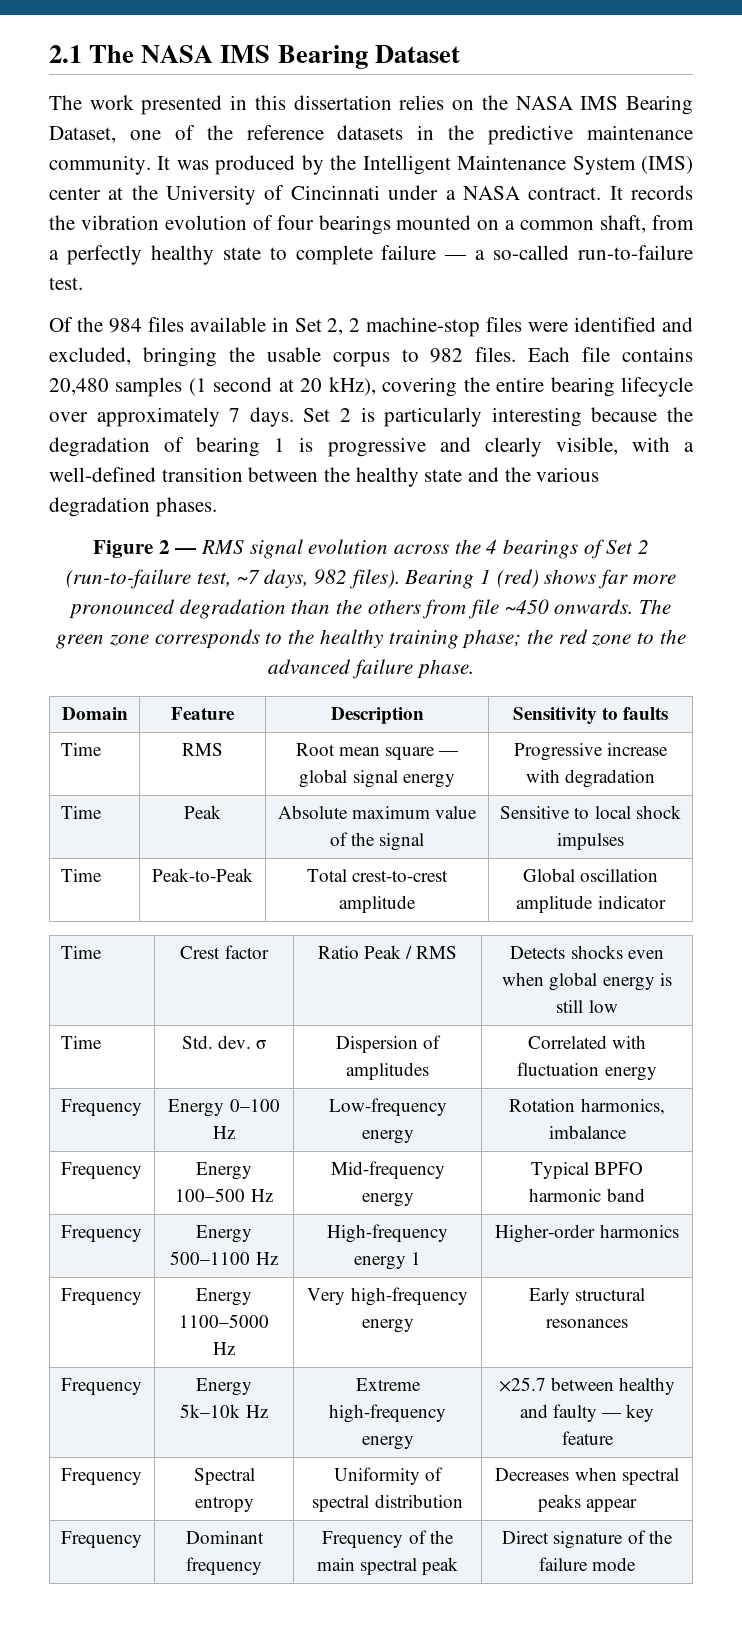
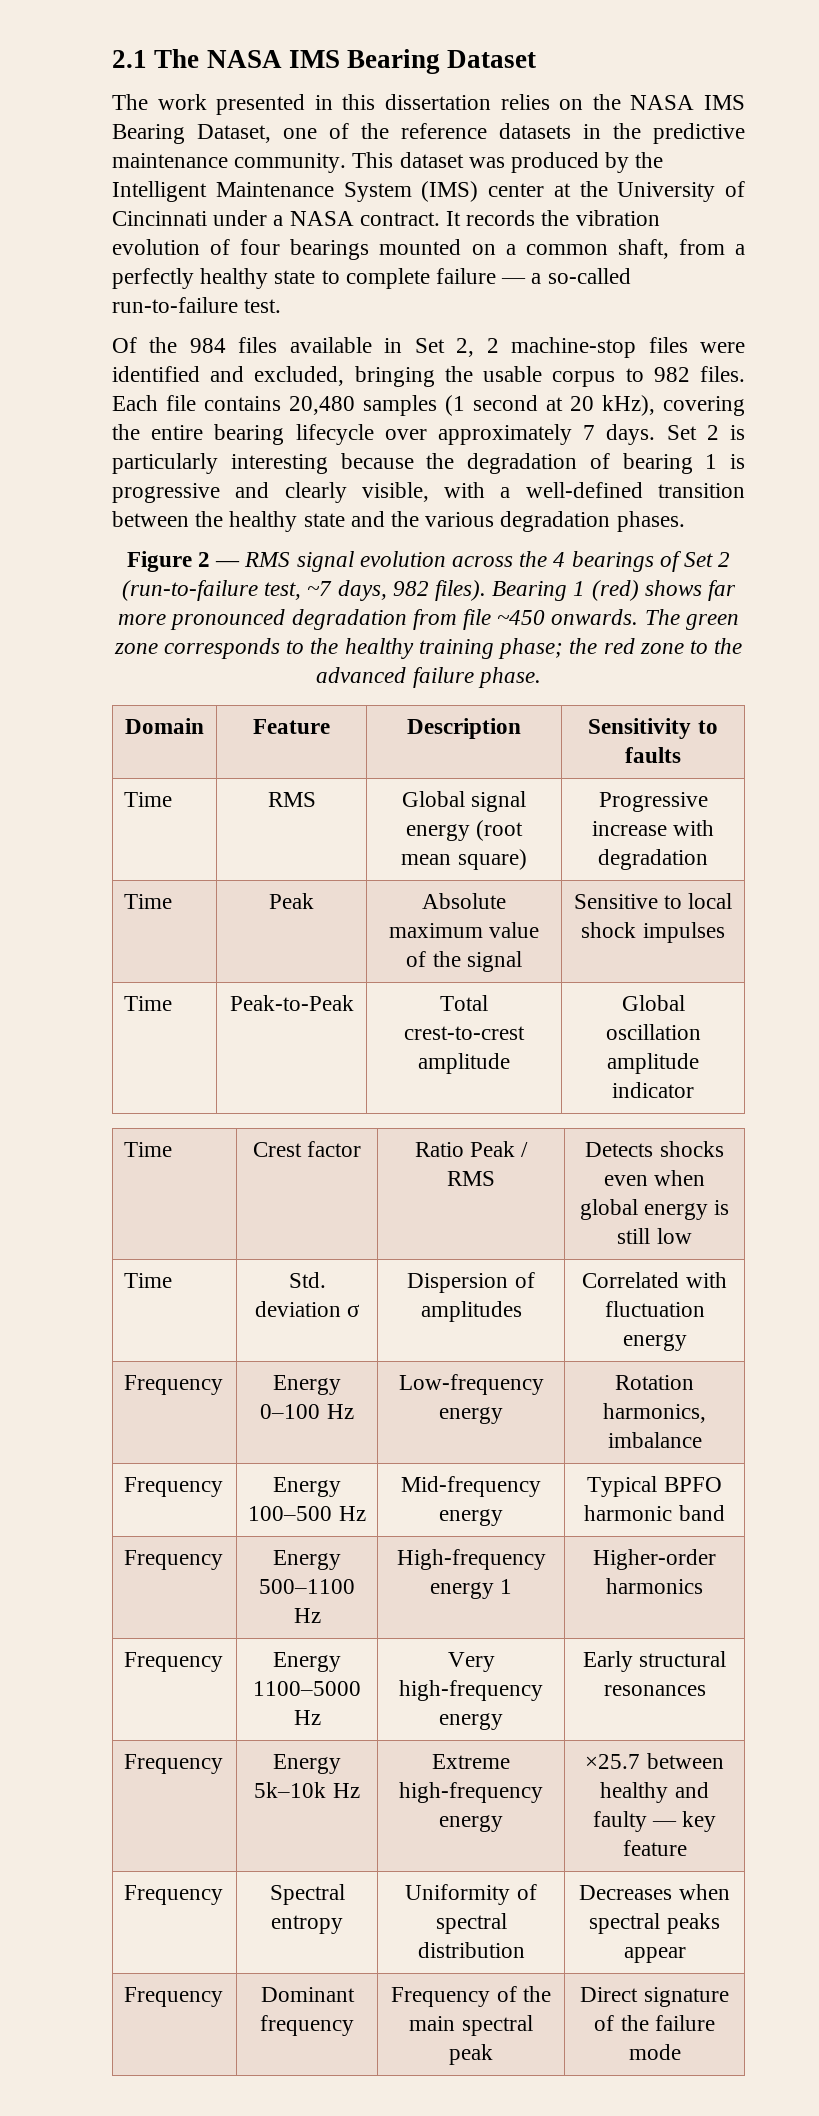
[157,156,171,170] It -> [352,152,464,168] This dataset
[291,599,421,614] than the others -> (407, 619) none
[295,743,459,760] [299,769,348,788] Root mean square — global -> [401,791,465,807] Global
(455, 781) none -> [476,820,524,841] [401,849,527,870] (root mean square)
[218,1035,251,1049] dev. -> [254,1301,341,1317] deviation

